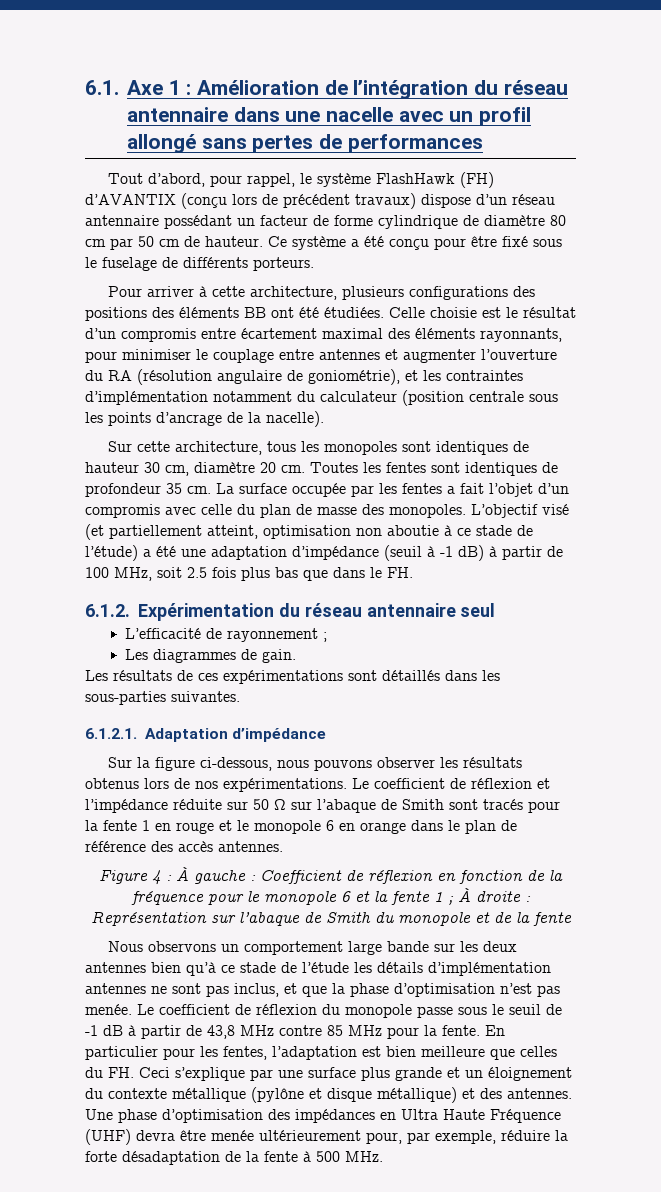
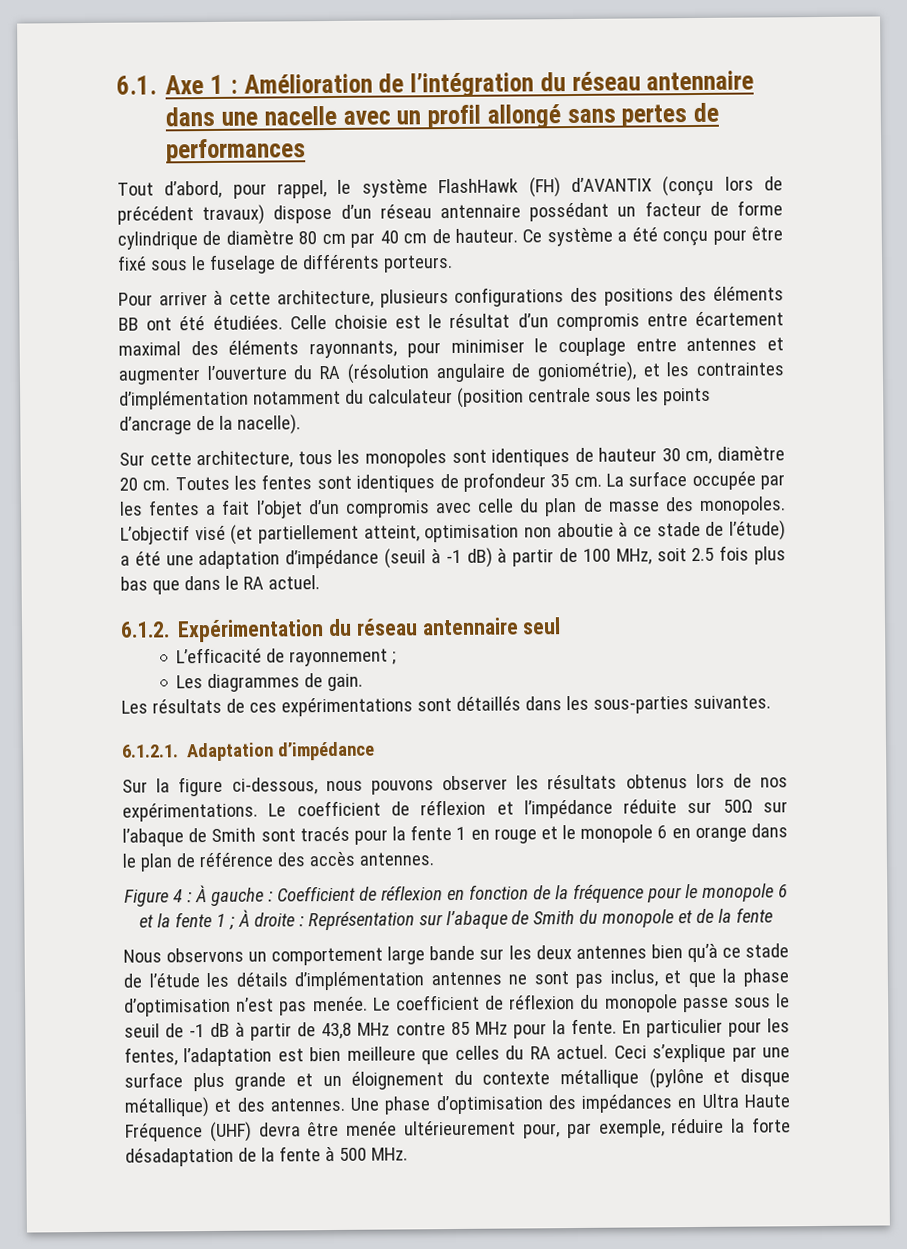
[138,236,154,247] 50 -> [379,230,399,244] 40
[387,567,413,578] FH. -> [242,575,320,590] RA actuel.
[253,799,286,810] 50 Ω -> [722,799,753,813] 50Ω
[108,1067,134,1078] FH. -> [529,1044,609,1060] RA actuel.

